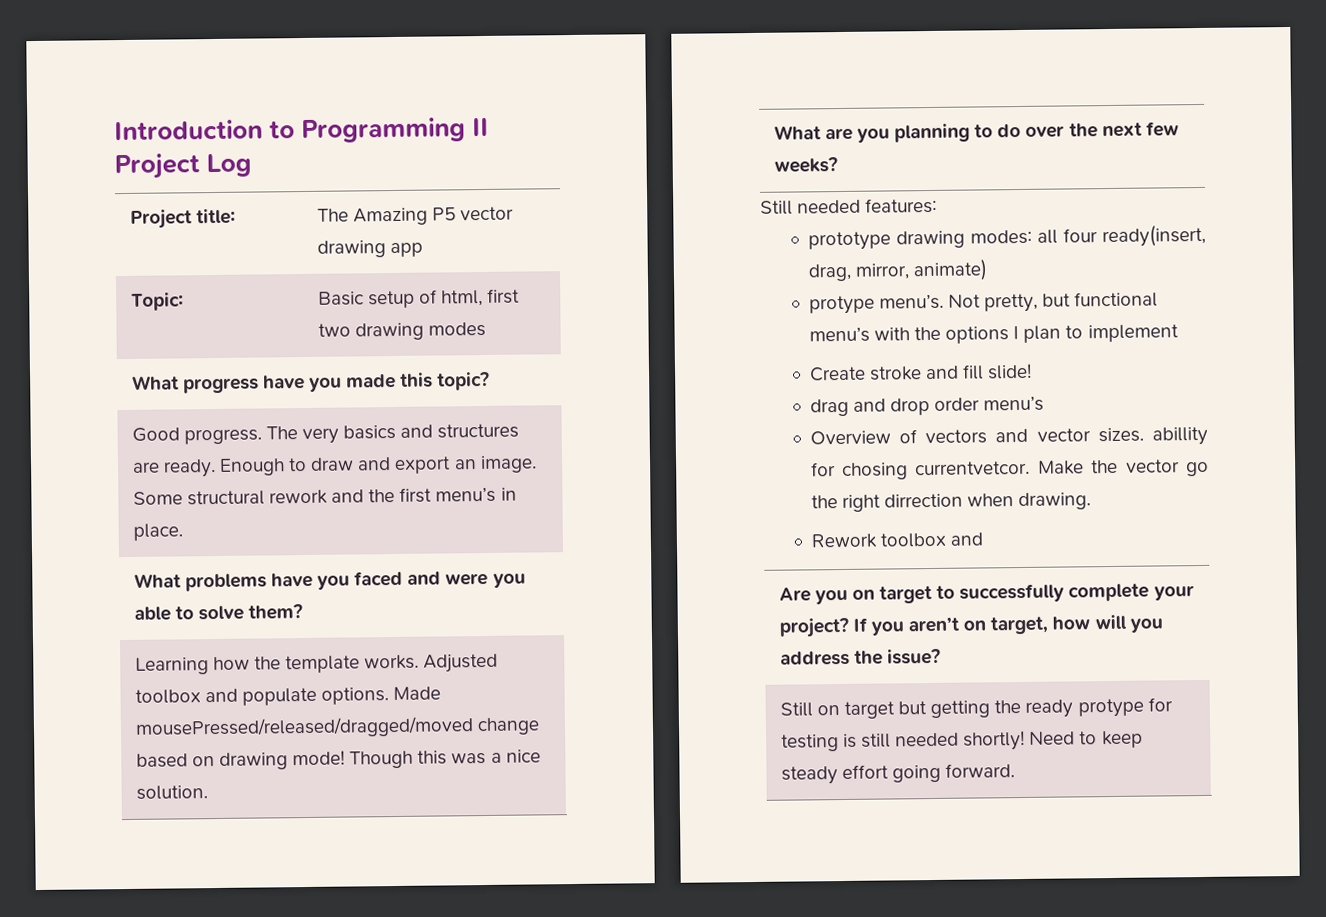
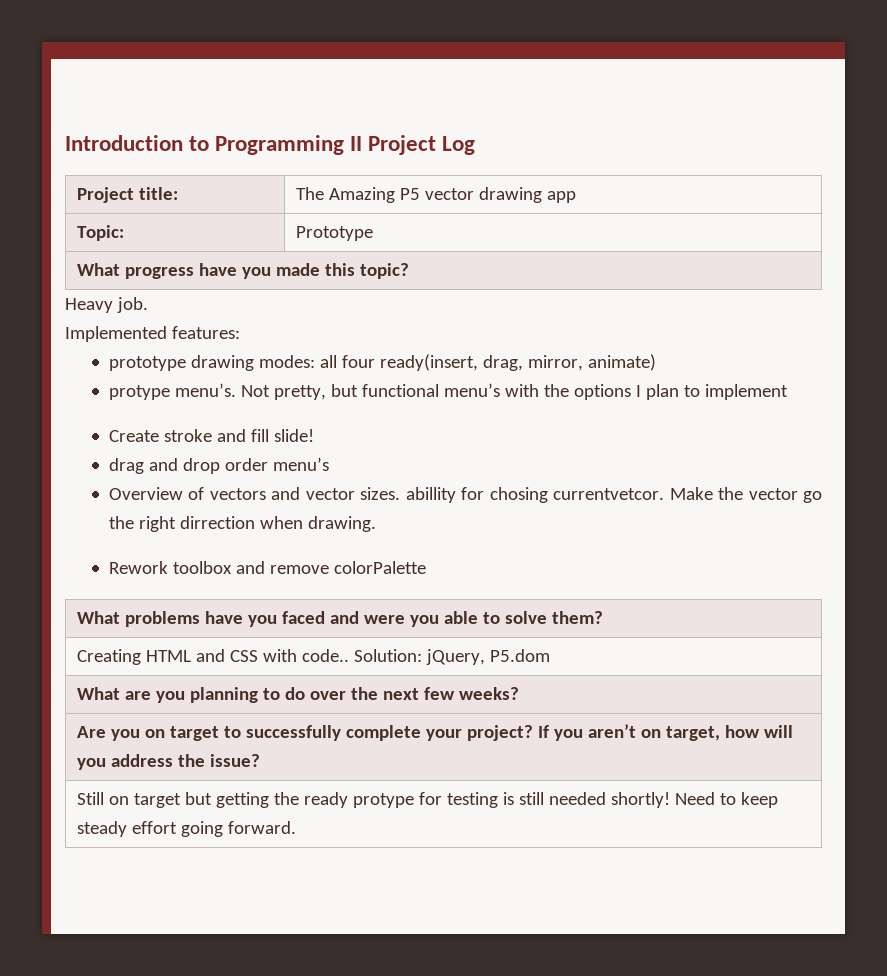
[317,288,521,309] [317,321,486,341] Basic setup of html, first two drawing modes -> [296,226,374,241] Prototype
[131,423,520,445] [132,455,537,478] [132,486,517,506] [132,523,183,541] [133,570,526,592] [133,604,304,621] [134,653,499,675] [134,686,442,706] [134,716,540,739] [135,749,541,770] [135,785,208,800] [773,121,1179,143] [773,157,838,173] [760,199,862,215] // Good progress. The very basics and structures are ready. Enough to draw and export an image. Some structural rework and the first menu’s in place. // What problems have you faced and were you able to solve them? // Learning how the template works. Adjusted toolbox and populate options. Made mousePressed/released/dragged/moved change based on drawing mode! Though this was a nice solution. // What are you planning to do over the next few weeks? // Still needed -> [65,297,148,313] [65,326,167,342] // Heavy job. // Implemented
(983, 539) none -> [270,561,427,574] [77,611,604,627] [77,649,551,665] [77,687,520,703] remove colorPalette // What problems have you faced and were you able to solve them? // Creating HTML and CSS with code.. Solution: jQuery, P5.dom // What are you planning to do over the next few weeks?

